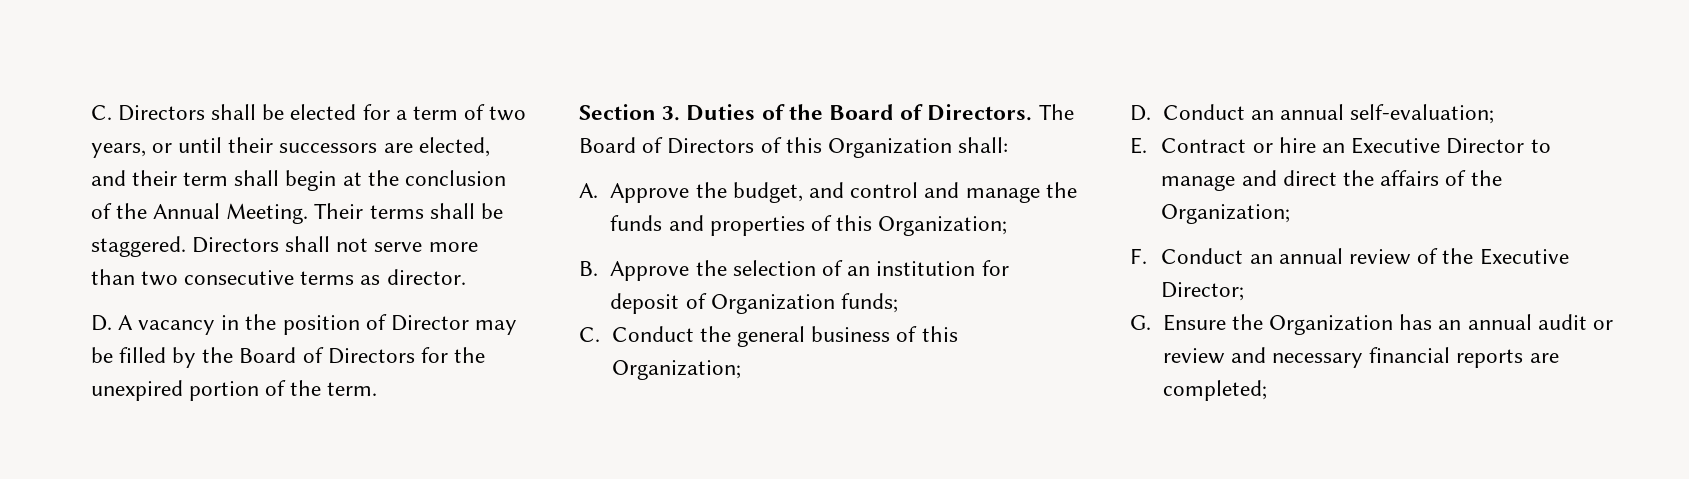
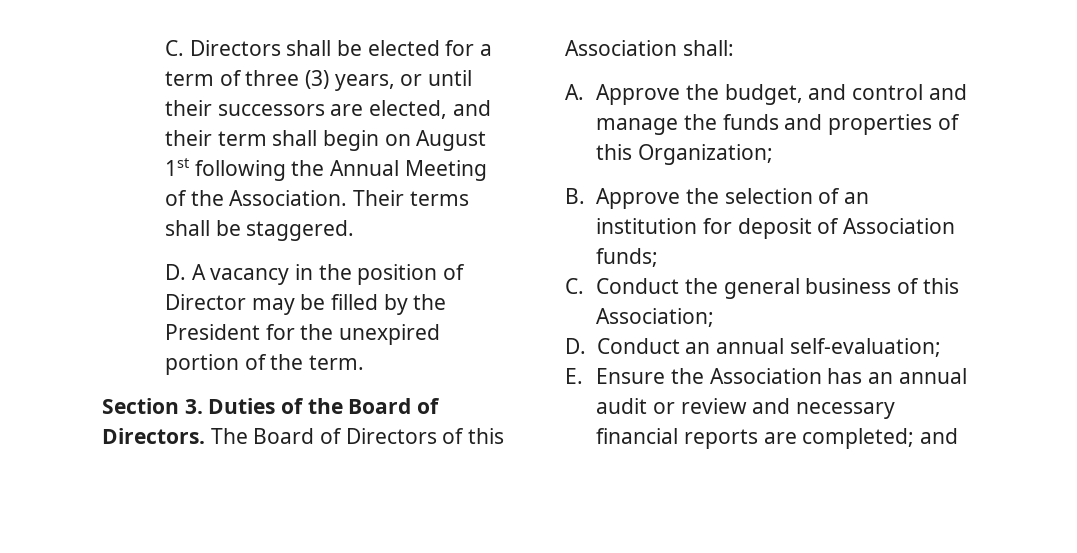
[489,106,527,121] two -> [245,70,329,89] three (3)
[342,170,507,186] [90,203,309,224] at the conclusion of the Annual Meeting. -> [384,130,487,151] [164,158,487,181] [164,190,348,206] on August 1st following the Annual Meeting of the Association.
[191,236,478,253] [90,269,466,286] Directors shall not serve more than two consecutive terms as director. -> (355, 230) none
[239,347,415,364] Board of Directors -> [164,324,260,340] President
[828,138,953,158] Organization -> [565,40,677,56] Association
[710,294,835,314] Organization -> [843,218,956,234] Association
[611,360,741,380] Organization; -> [596,308,715,327] Association;
[1161,137,1551,154] [1161,170,1502,191] [1161,204,1291,224] [1130,248,1569,265] [1161,282,1245,301] [1130,315,1151,330] Contract or hire an Executive Director to manage and direct the affairs of the Organization; // F. Conduct an annual review of the Executive Director; // G. -> (583, 376) none
[1268,315,1393,335] Organization -> [709,368,822,384] Association
(1267, 390) none -> [920,428,959,444] and

